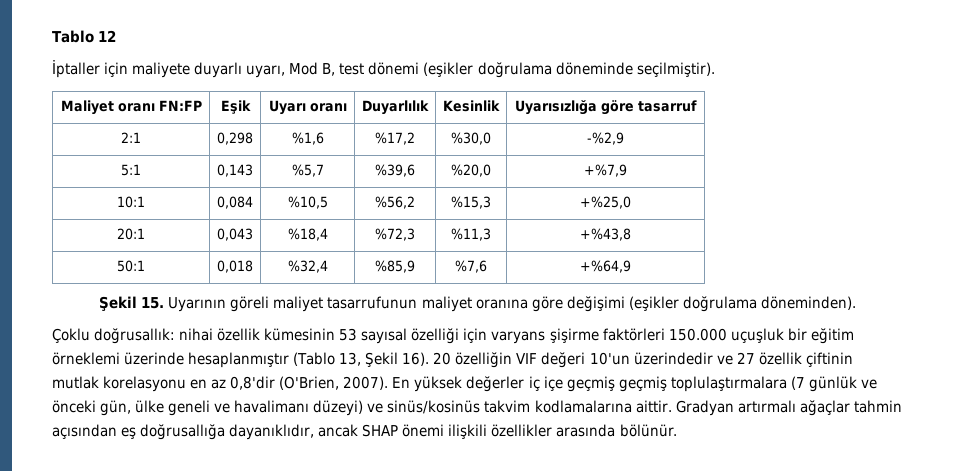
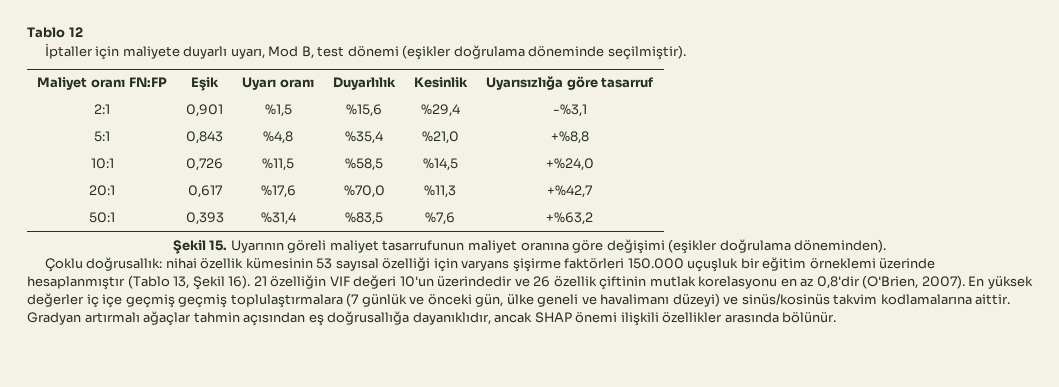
[217,132,253,145] [291,132,324,145] [375,132,415,145] [451,132,491,145] [587,132,624,145] [121,164,141,176] [217,164,253,177] [291,164,324,177] [375,164,415,177] [451,164,491,177] [584,164,627,177] [117,196,145,208] [217,196,253,209] [287,196,328,209] [375,196,415,209] [451,196,491,209] [580,196,631,209] [117,228,145,240] [217,228,253,241] [287,228,328,241] [375,228,415,241] 0,298 | %1,6 | %17,2 | %30,0 | -%2,9 // 5:1 | 0,143 | %5,7 | %39,6 | %20,0 | +%7,9 // 10:1 | 0,084 | %10,5 | %56,2 | %15,3 | +%25,0 // 20:1 | 0,043 | %18,4 | %72,3 -> [186,104,223,117] [264,104,292,117] [346,104,382,117] [420,104,460,117] [552,104,587,117] [94,131,110,142] [186,131,223,144] [263,131,293,144] [345,131,383,144] [421,131,459,144] [550,131,589,144] [90,158,114,169] [186,158,223,171] [262,158,294,171] [345,158,383,171] [422,158,458,171] [545,158,594,171] [89,185,115,196] [187,185,222,198] [260,185,296,198] [343,185,385,198] 0,901 | %1,5 | %15,6 | %29,4 | -%3,1 // 5:1 | 0,843 | %4,8 | %35,4 | %21,0 | +%8,8 // 10:1 | 0,726 | %11,5 | %58,5 | %14,5 | +%24,0 // 20:1 | 0,617 | %17,6 | %70,0
[580,228,631,241] +%43,8 -> [547,185,592,198] +%42,7
[217,260,253,273] [287,260,328,273] [375,260,415,273] 0,018 | %32,4 | %85,9 -> [185,212,224,225] [260,212,296,225] [345,212,383,225] 0,393 | %31,4 | %83,5
[580,260,631,273] +%64,9 -> [546,212,593,225] +%63,2
[433,352,452,365] 20 -> [253,276,267,286] 21
[736,352,755,364] 27 -> [533,276,551,287] 26

